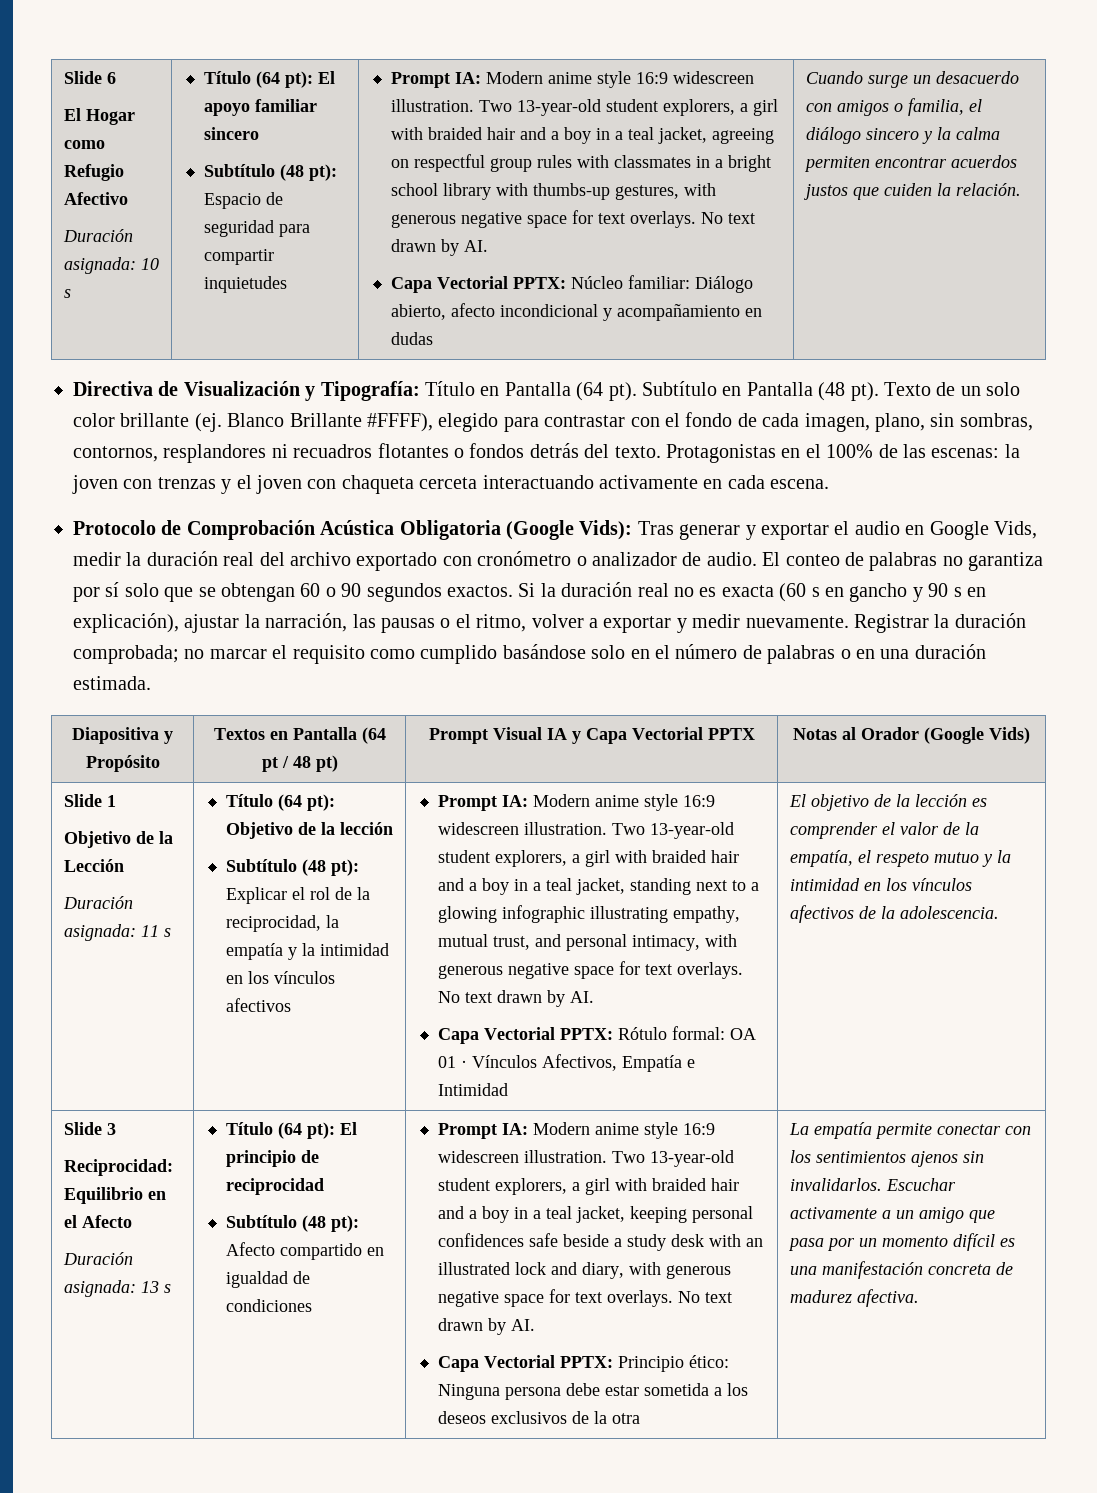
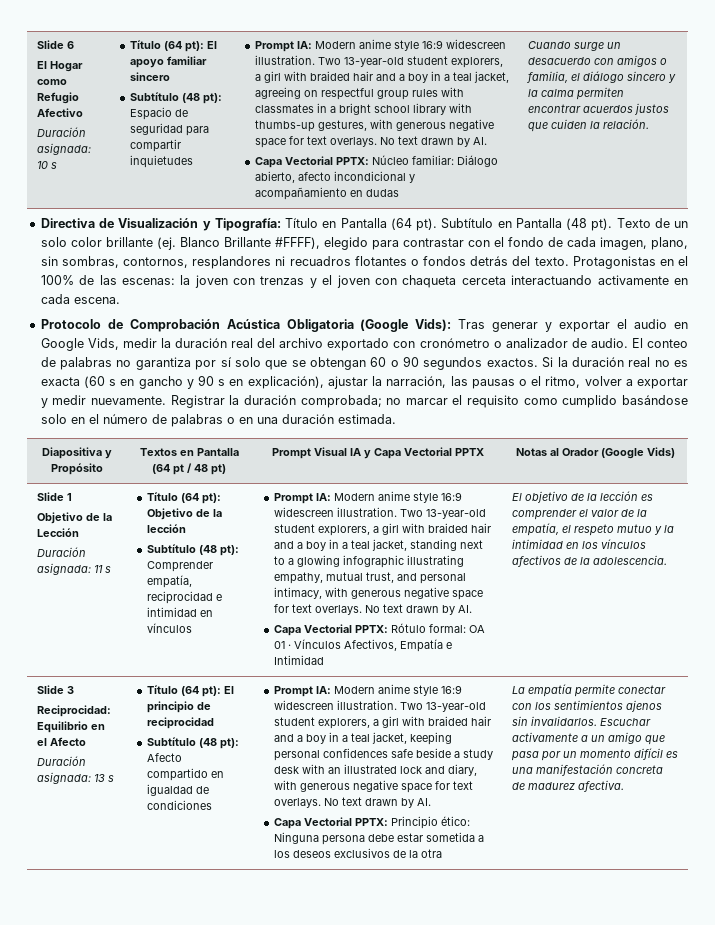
[225,887,370,904] [225,915,339,932] [225,943,389,960] [225,971,335,984] [225,998,291,1012] Explicar el rol de la reciprocidad, la empatía y la intimidad en los vínculos afectivos -> [146,561,213,572] [146,575,192,588] [146,591,222,604] [146,607,213,617] [146,623,192,633] Comprender empatía, reciprocidad e intimidad en vínculos

